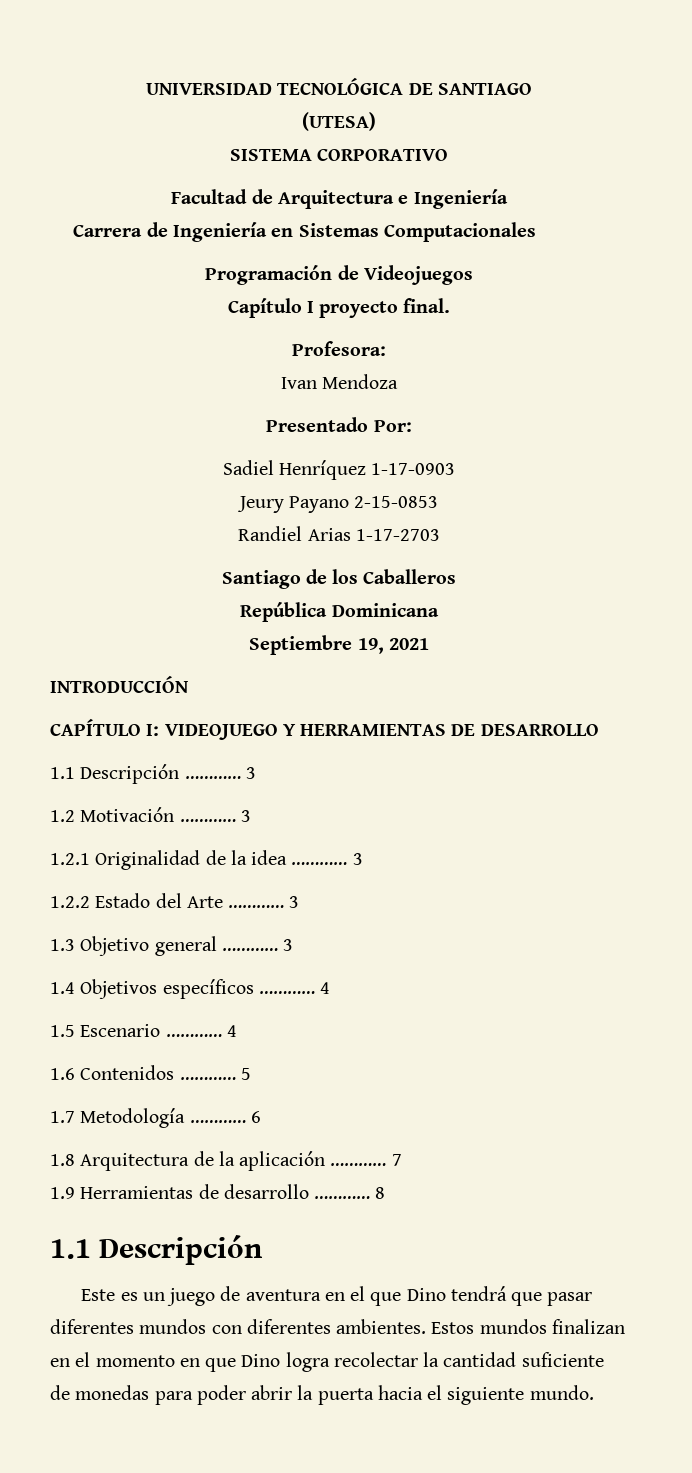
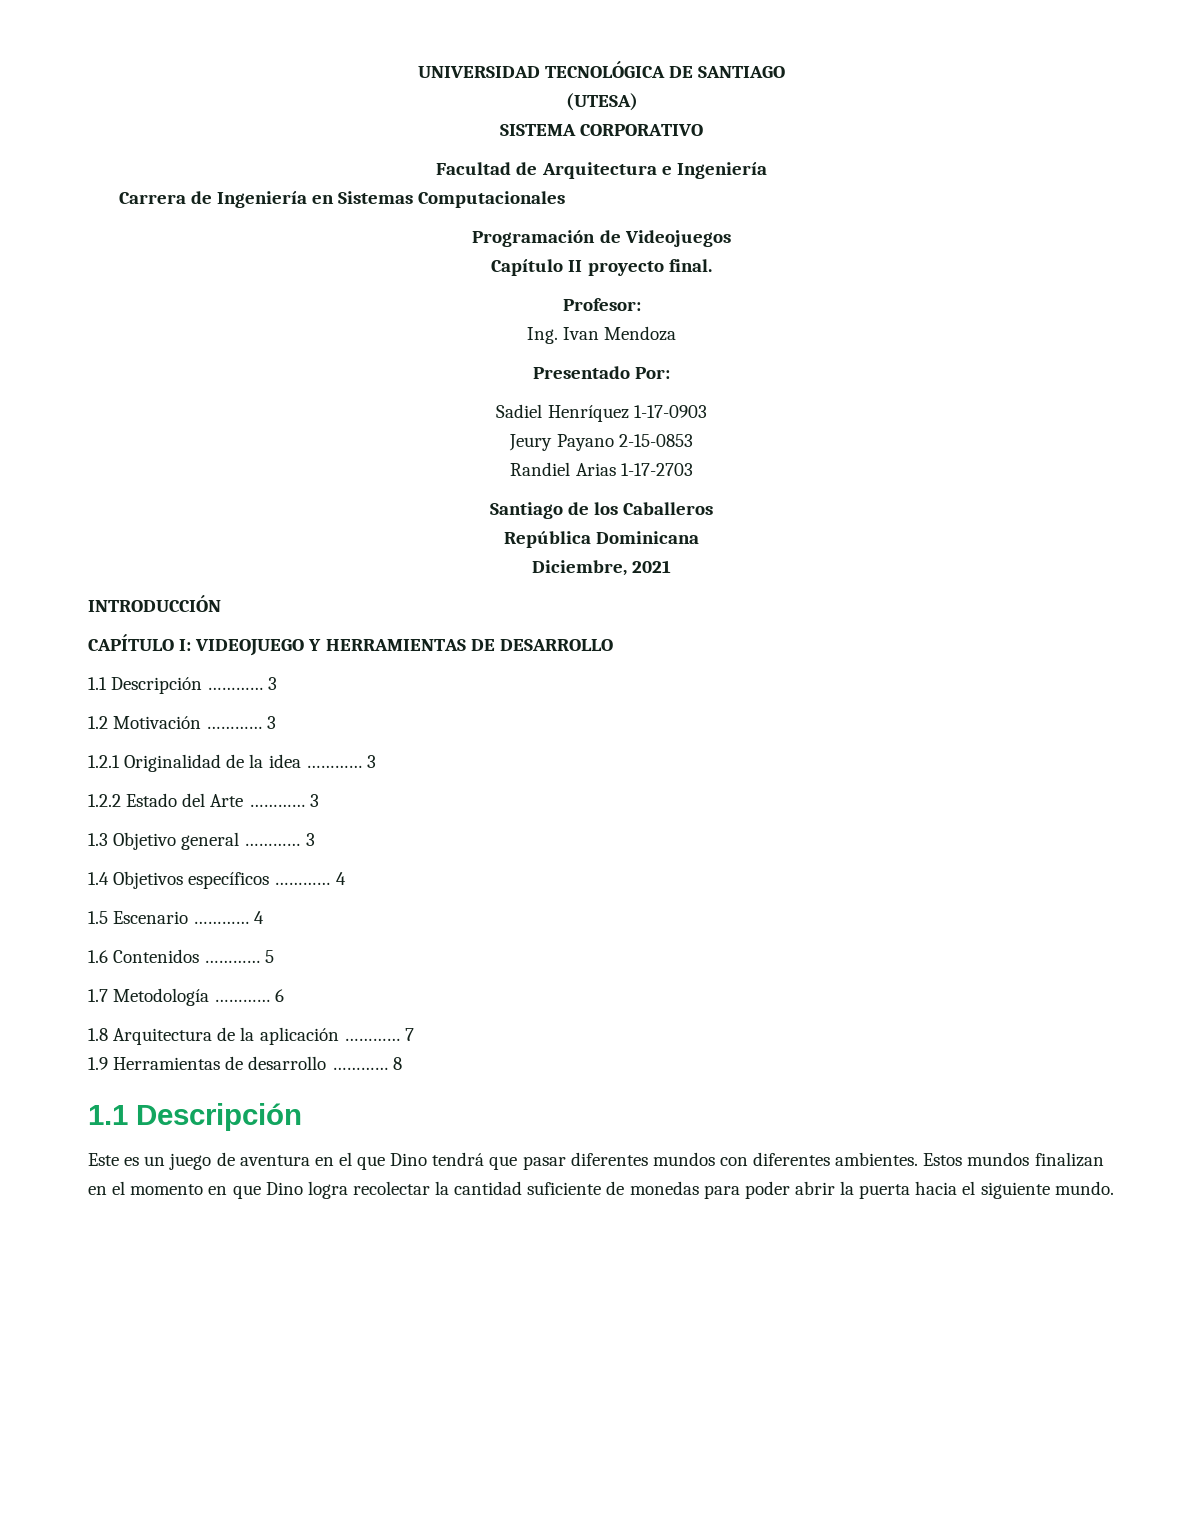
[306,301,314,313] I -> [568,260,583,272] II
[292,341,386,356] Profesora: // -> [562,298,641,311] [526,327,558,344] Profesor: // Ing.
[249,635,384,655] Septiembre 19, -> [531,560,627,576] Diciembre,

